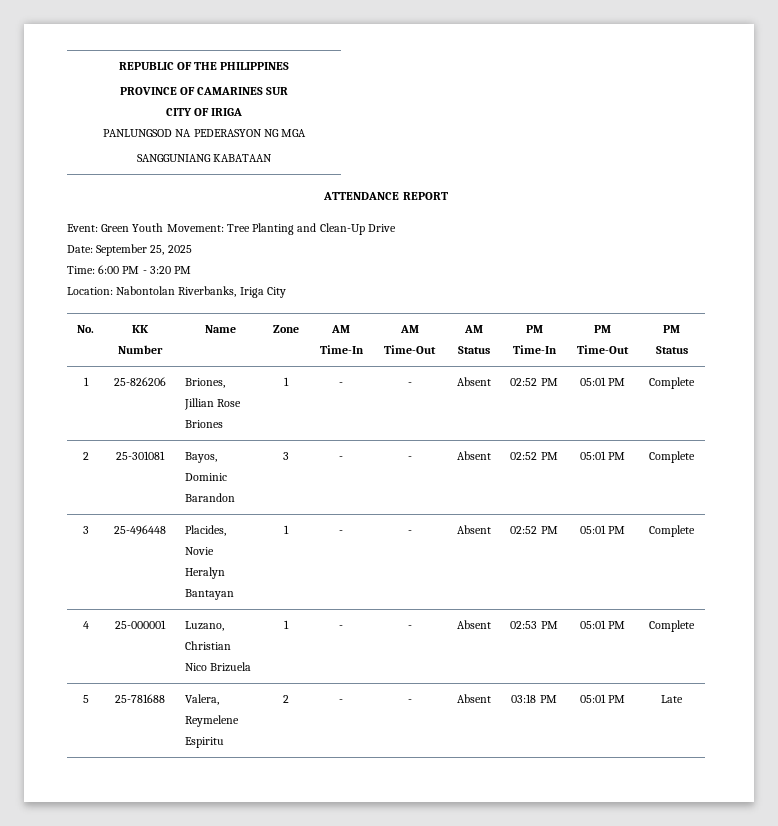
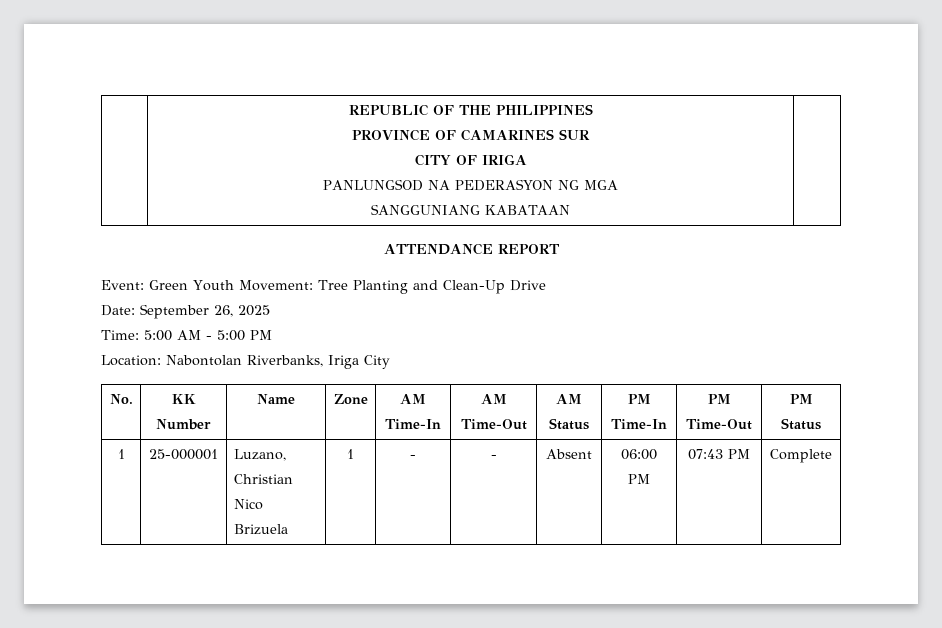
[150,245,165,255] 25, -> [214,305,233,317] 26,
[98,265,171,274] 6:00 PM - 3:20 -> [144,330,245,341] 5:00 AM - 5:00
[114,377,166,386] [185,378,226,388] [184,398,242,410] [185,420,224,428] [284,377,289,386] [339,382,343,386] [407,382,412,386] [456,377,491,386] [510,378,558,386] [579,377,626,386] [649,377,695,389] [82,452,89,460] [116,451,165,460] [185,452,218,463] [185,473,228,481] [185,493,236,502] [283,452,289,460] [339,456,343,460] [407,456,412,460] [456,451,491,460] [510,452,558,460] [579,451,626,460] [649,451,695,463] [82,526,89,534] [114,525,166,535] [185,525,227,536] [185,547,215,555] [185,567,226,579] [185,589,235,600] [284,525,289,534] [339,530,343,534] [407,530,412,534] [456,525,491,534] [510,526,558,534] [579,525,626,534] [649,525,695,537] [82,621,89,629] | 25-826206 | Briones, Jillian Rose Briones | 1 | - | - | Absent | 02:52 PM | 05:01 PM | Complete // 2 | 25-301081 | Bayos, Dominic Barandon | 3 | - | - | Absent | 02:52 PM | 05:01 PM | Complete // 3 | 25-496448 | Placides, Novie Heralyn Bantayan | 1 | - | - | Absent | 02:52 PM | 05:01 PM | Complete // 4 -> (125, 454) none
[510,621,558,629] [579,620,626,629] [649,620,695,632] [82,695,89,703] [115,694,165,703] [185,694,220,705] [185,715,240,727] [185,737,225,748] [283,695,289,703] [339,699,343,703] [407,699,412,703] [456,694,491,703] [511,694,557,703] [579,694,626,703] [661,695,683,703] 02:53 PM | 05:01 PM | Complete // 5 | 25-781688 | Valera, Reymelene Espiritu | 2 | - | - | Absent | 03:18 PM | 05:01 PM | Late -> [621,449,657,460] [628,474,650,484] [688,449,750,460] [770,449,832,463] 06:00 PM | 07:43 PM | Complete

